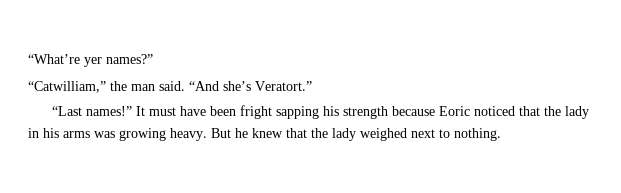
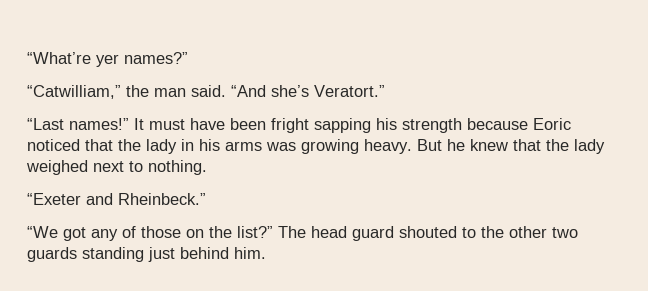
(501, 134) none -> [27,193,206,205] [27,226,578,241] [27,247,266,262] // “Exeter and Rheinbeck.” // “We got any of those on the list?” The head guard shouted to the other two guards standing just behind him.

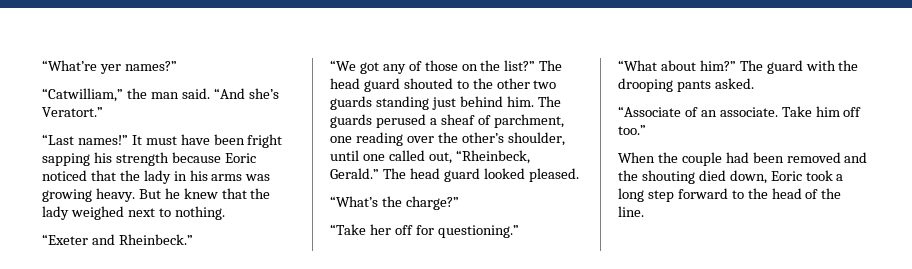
(266, 253) none -> [537,96,561,107] [330,114,564,128] [330,132,565,146] [330,150,530,164] [330,168,579,182] [330,196,459,210] [330,224,519,238] [618,60,859,74] [618,78,754,92] [618,106,862,117] [618,125,646,135] [618,152,868,166] [618,170,844,184] [618,188,842,202] [618,206,644,217] The guards perused a sheaf of parchment, one reading over the other’s shoulder, until one called out, “Rheinbeck, Gerald.” The head guard looked pleased. // “What’s the charge?” // “Take her off for questioning.” // “What about him?” The guard with the drooping pants asked. // “Associate of an associate. Take him off too.” // When the couple had been removed and the shouting died down, Eoric took a long step forward to the head of the line.

